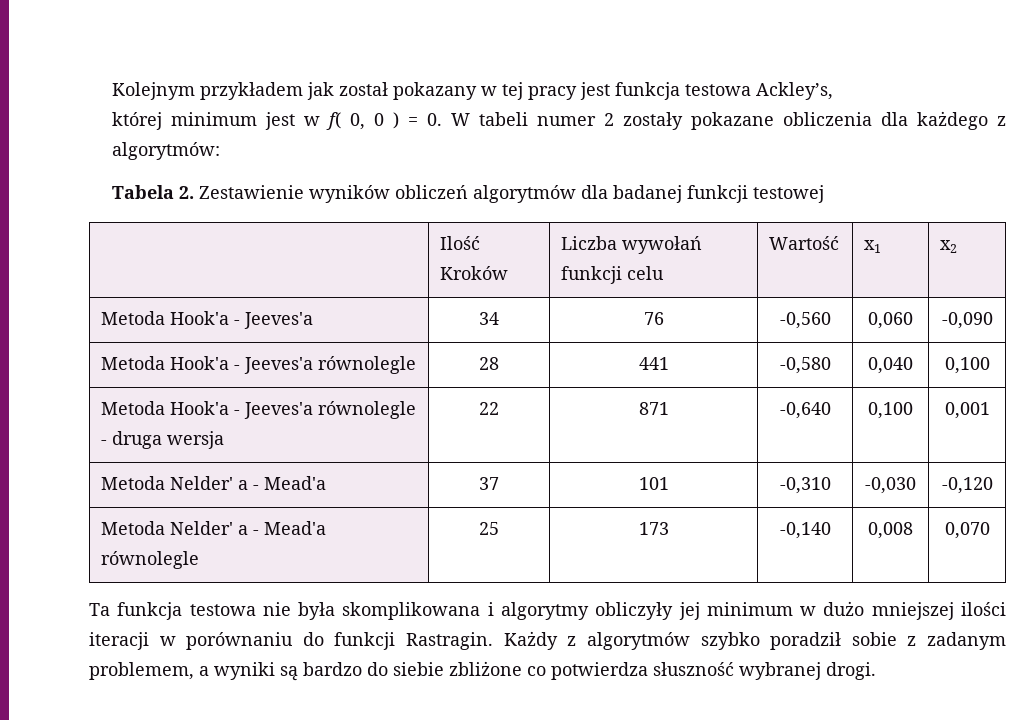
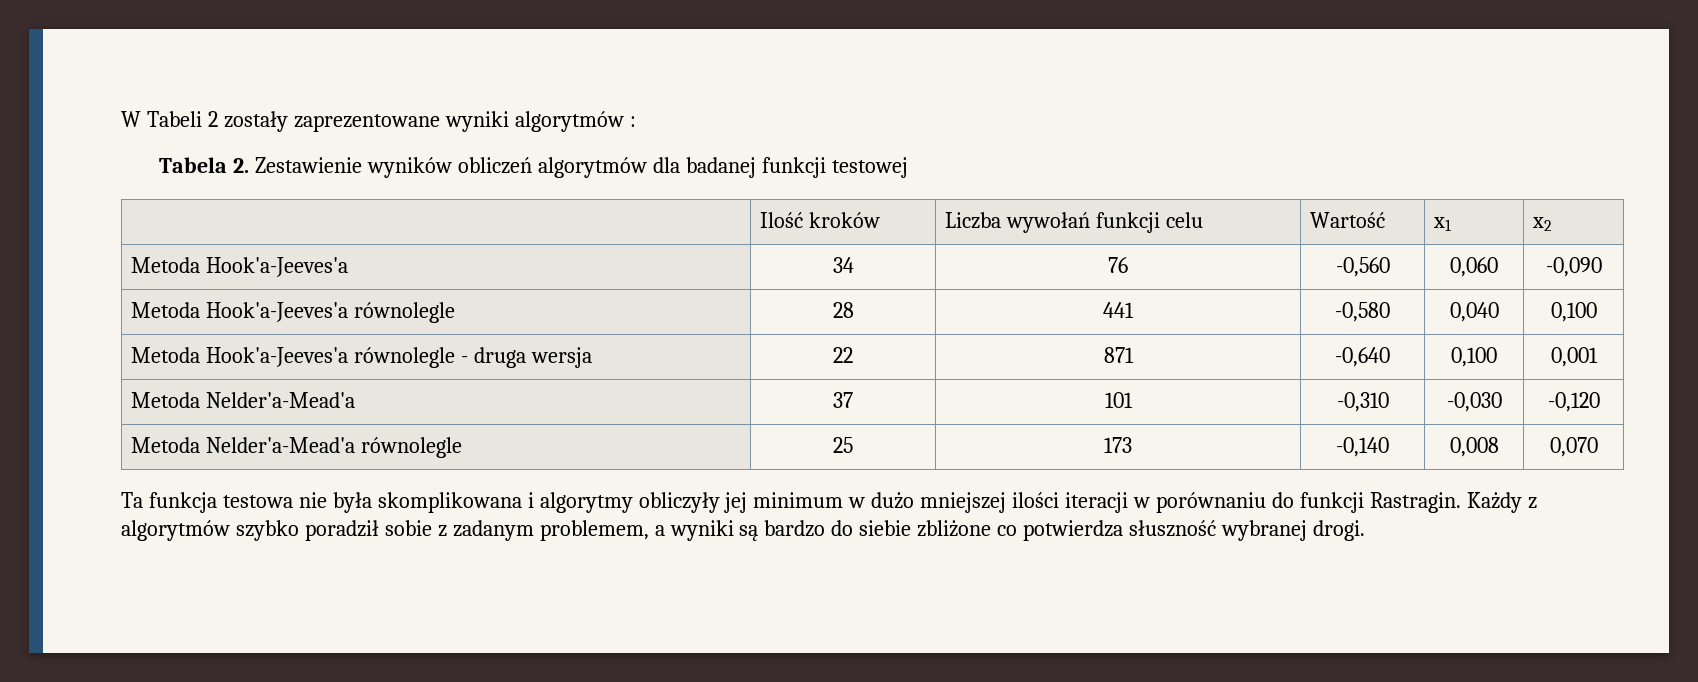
[112,82,834,100] [112,111,1006,130] [112,142,221,160] Kolejnym przykładem jak został pokazany w tej pracy jest funkcja testowa Ackley’s, // której minimum jest w f( 0, 0 ) = 0. W tabeli numer 2 zostały pokazane obliczenia dla każdego z algorytmów: -> [121,111,636,132] W Tabeli 2 zostały zaprezentowane wyniki algorytmów :
[440,266,509,280] Kroków -> [809,212,881,228] kroków
[170,311,314,329] Hook'a - Jeeves'a -> [206,257,349,277] Hook'a-Jeeves'a
[170,356,314,374] Hook'a - Jeeves'a -> [206,302,349,322] Hook'a-Jeeves'a
[170,401,314,419] Hook'a - Jeeves'a -> [206,347,349,367] Hook'a-Jeeves'a
[170,476,327,490] Nelder' a - Mead'a -> [206,392,356,408] Nelder'a-Mead'a
[170,521,327,535] Nelder' a - Mead'a -> [206,437,356,453] Nelder'a-Mead'a

